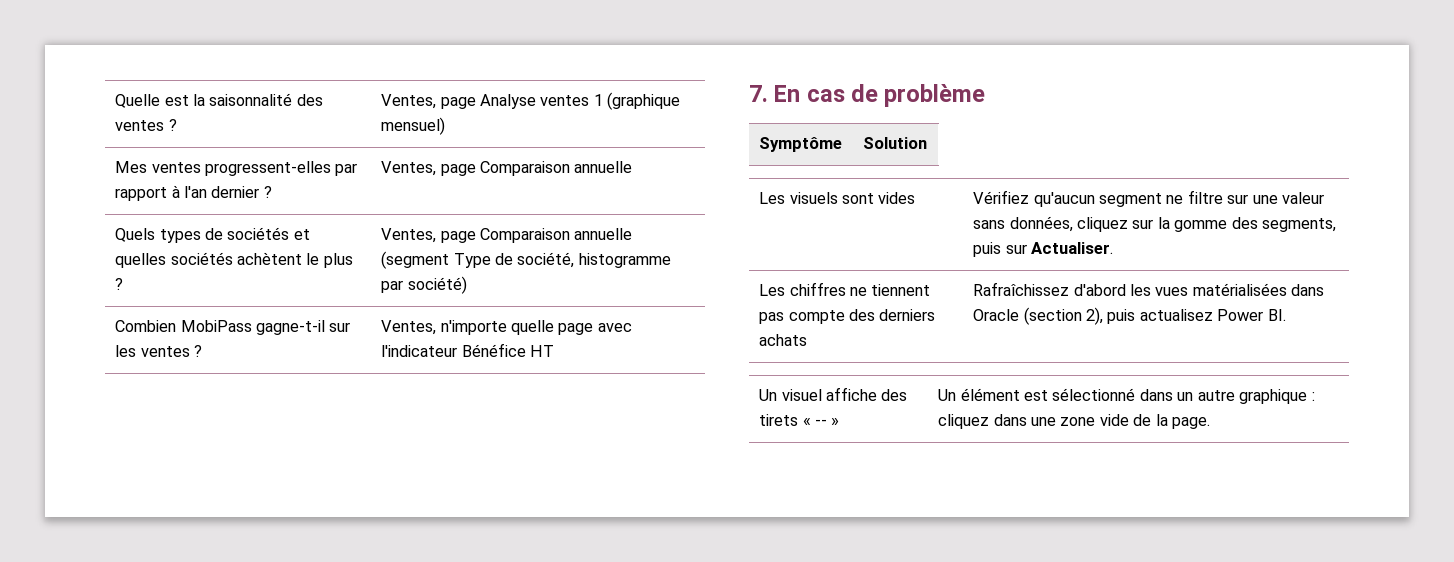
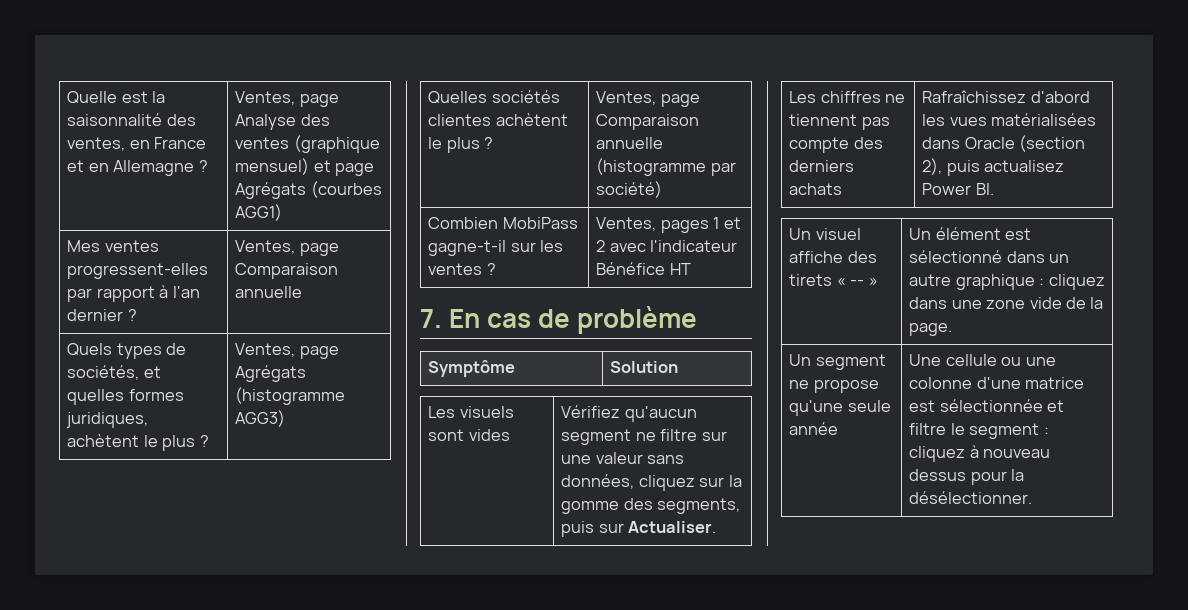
[115,120,165,131] ventes -> [67,137,207,151] [67,160,195,176] ventes, en France et en Allemagne
[540,94,603,106] ventes 1 -> [300,114,330,126] [235,137,290,149] des ventes
(446, 126) none -> [313,160,375,176] [235,181,382,199] [235,204,283,221] et page Agrégats (courbes AGG1)
[227,227,290,240] sociétés -> [67,365,140,380] sociétés,
[170,252,233,265] sociétés -> [128,389,184,401] [66,412,149,428] [67,434,209,451] [235,343,339,359] [235,365,307,382] [235,387,346,405] [235,410,286,427] [428,90,560,103] [428,114,492,126] formes juridiques, achètent le plus ? | Ventes, page Agrégats (histogramme AGG3) // Quelles sociétés clientes
[381,251,671,269] (segment Type de société, histogramme -> [596,158,707,176] (histogramme
[440,320,594,335] n'importe quelle page -> [660,217,741,233] [596,240,606,252] pages 1 et 2
(1211, 423) none -> [789,354,886,370] [789,379,879,393] [789,400,891,416] [789,422,839,435] [909,354,1056,366] [909,377,1085,389] [909,399,1065,412] [909,423,1049,439] [909,445,1051,462] [909,469,1025,485] [909,491,1033,504] // Un segment ne propose qu'une seule année | Une cellule ou une colonne d'une matrice est sélectionnée et filtre le segment : cliquez à nouveau dessus pour la désélectionner.

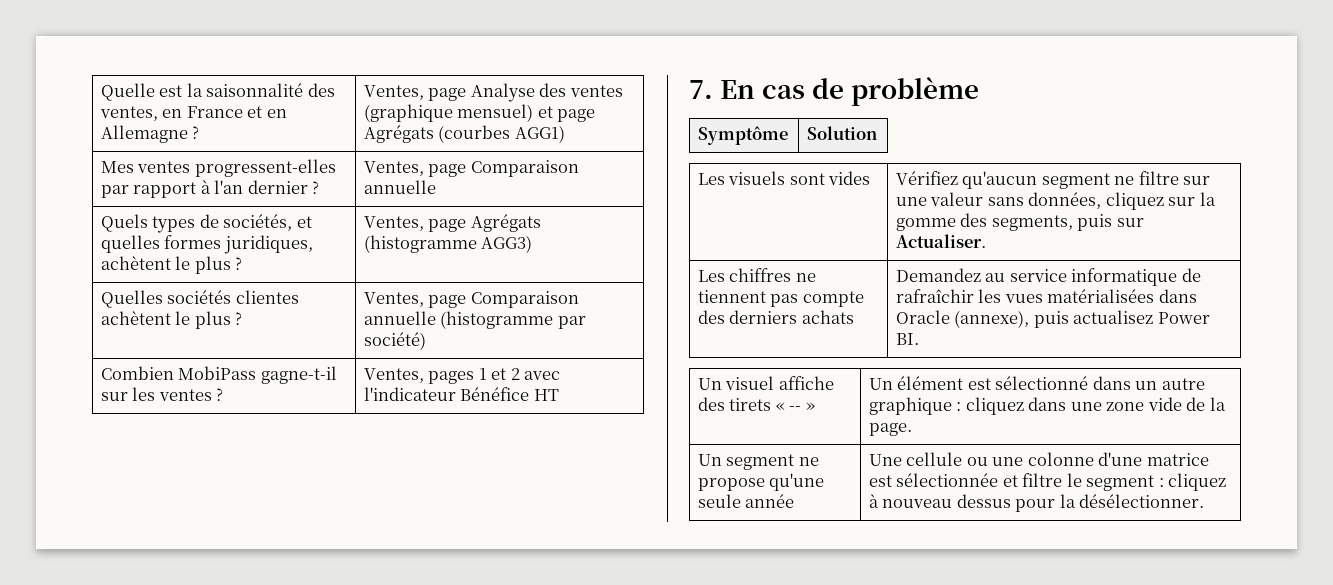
[922,90,1090,103] Rafraîchissez d'abord -> [896,268,1201,286] [896,289,975,303] Demandez au service informatique de rafraîchir
[1019,135,1086,152] [922,158,943,175] (section 2), -> [954,310,1030,328] (annexe),

